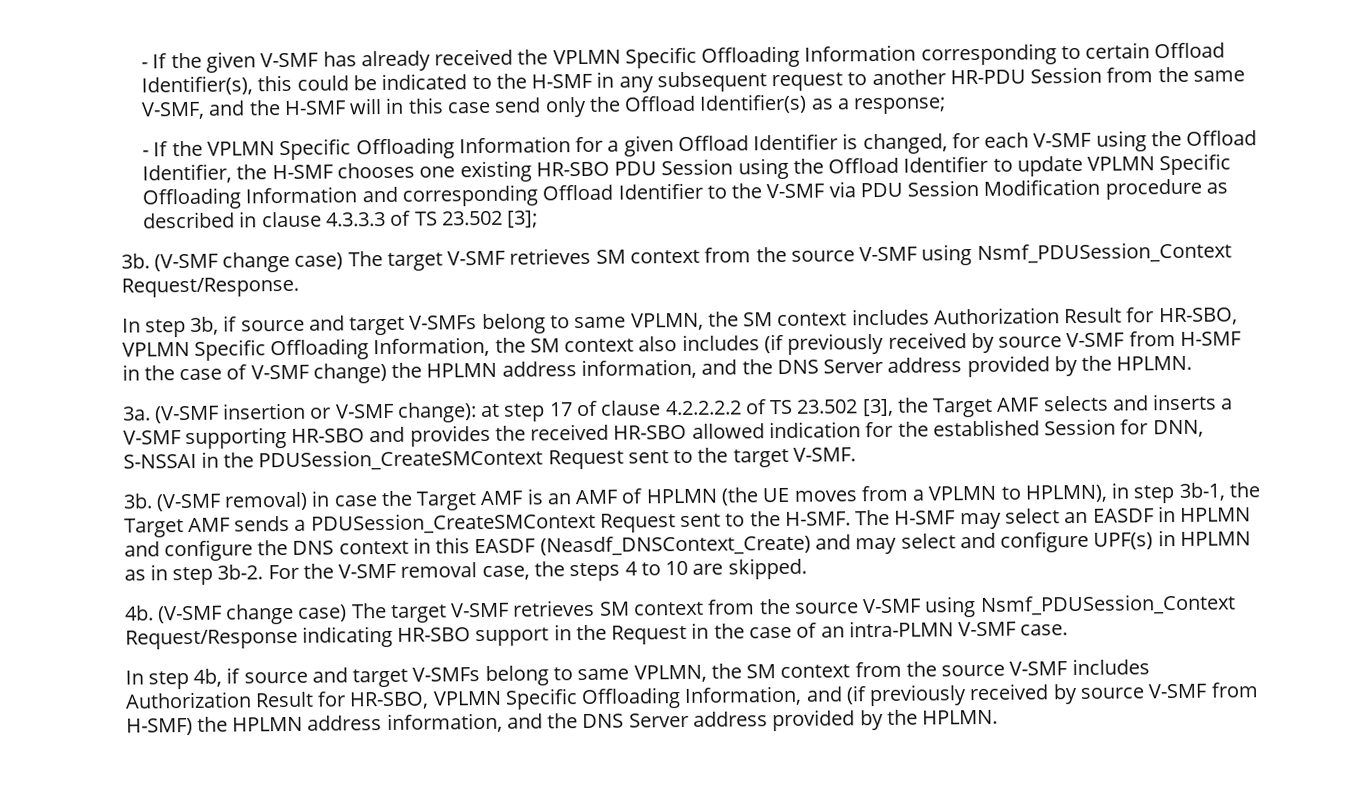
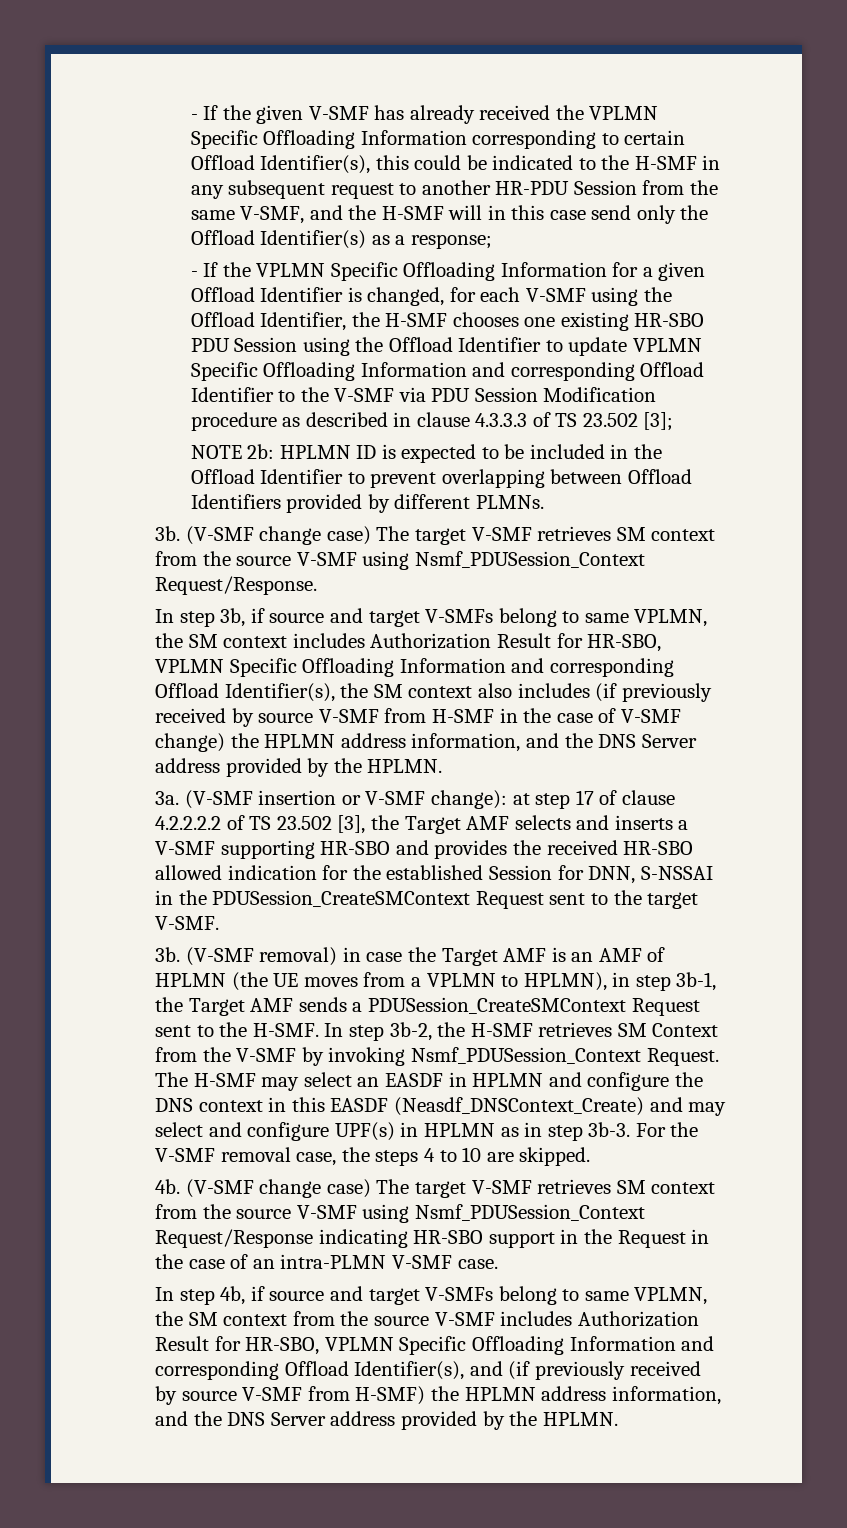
(539, 219) none -> [190,444,662,463] [190,469,692,488] [190,494,544,513] // NOTE 2b: HPLMN ID is expected to be included in the Offload Identifier to prevent overlapping between Offload Identifiers provided by different PLMNs.
[373,336,491,358] Information, -> [399,658,674,677] [155,683,335,702] Information and corresponding Offload Identifier(s),
(851, 518) none -> [324,1022,719,1041] [155,1047,719,1066] In step 3b-2, the H-SMF retrieves SM Context from the V-SMF by invoking Nsmf_PDUSession_Context Request.
[217,564,264,580] 3b-2. -> [588,1122,631,1137] 3b-3.
[684,685,803,706] Information, -> [569,1336,715,1351] [155,1361,465,1380] Information and corresponding Offload Identifier(s),

